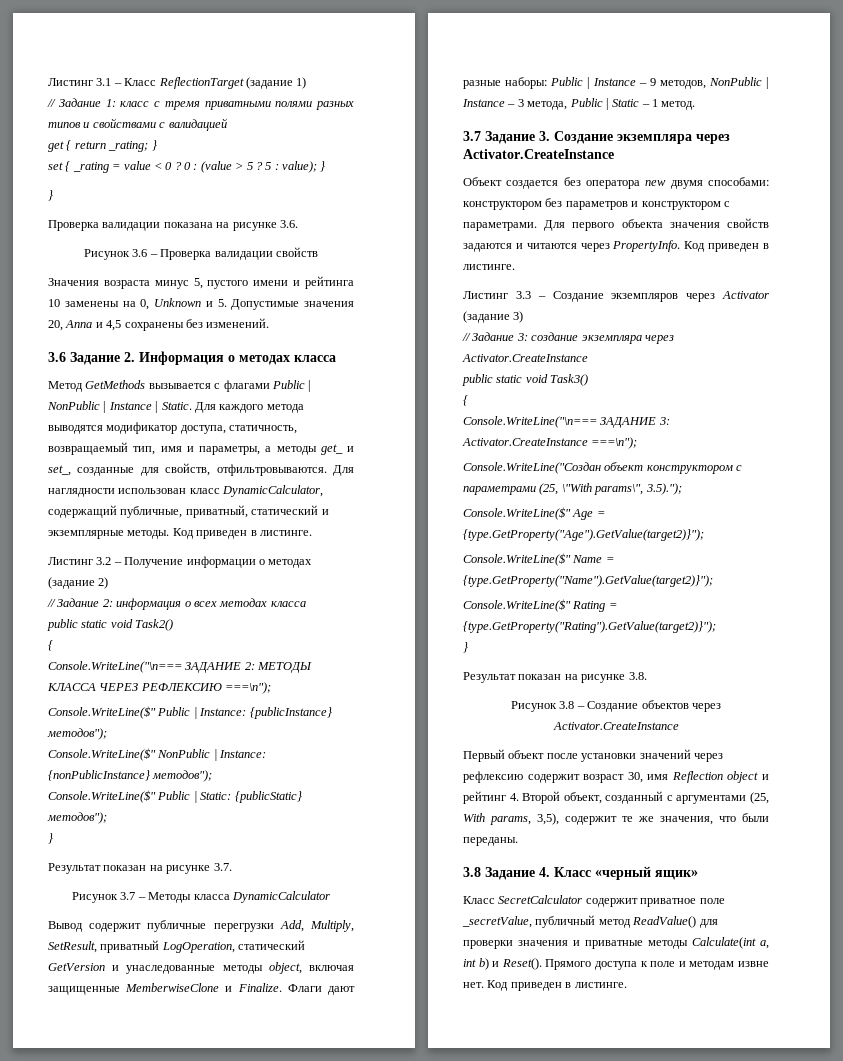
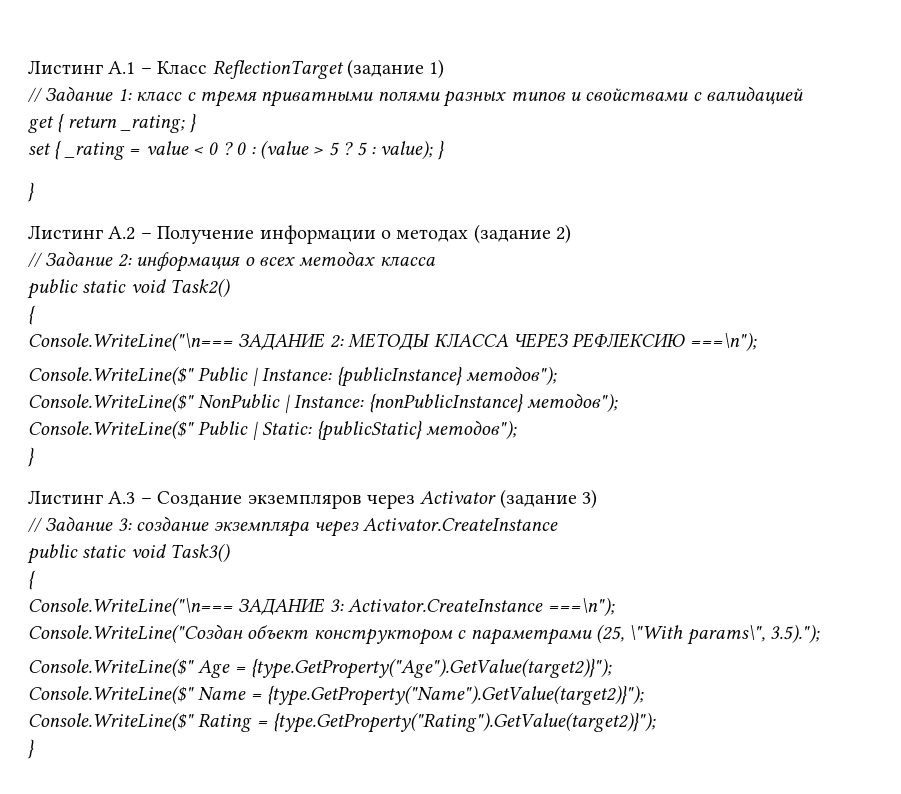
[48,78,112,86] Листинг 3.1 -> [28,60,136,74] Листинг А.1
[48,220,298,231] [84,247,318,260] [48,276,354,289] [48,298,354,310] [48,318,270,331] [48,351,336,365] [48,380,312,392] [47,401,304,413] [48,422,298,434] [48,442,354,455] [48,463,354,476] [48,485,324,497] [48,505,329,518] [48,528,312,539] [48,557,112,565] // Проверка валидации показана на рисунке 3.6. // Рисунок 3.6 – Проверка валидации свойств // Значения возраста минус 5, пустого имени и рейтинга 10 заменены на 0, Unknown и 5. Допустимые значения 20, Anna и 4,5 сохранены без изменений. // 3.6 Задание 2. Информация о методах класса // Метод GetMethods вызывается с флагами Public | NonPublic | Instance | Static. Для каждого метода выводятся модификатор доступа, статичность, возвращаемый тип, имя и параметры, а методы get_ и set_, созданные для свойств, отфильтровываются. Для наглядности использован класс DynamicCalculator, содержащий публичные, приватный, статический и экземплярные методы. Код приведен в листинге. // Листинг 3.2 -> [28,225,136,240] // Листинг А.2
[48,863,232,874] [72,891,330,903] [48,920,354,932] [48,940,306,953] [48,962,354,974] [48,983,355,995] [463,77,769,89] [462,98,696,110] [463,131,730,144] [463,149,614,159] [463,177,769,189] [463,198,730,210] [463,218,769,231] [463,240,769,252] [463,264,515,270] [463,291,531,299] // Результат показан на рисунке 3.7. // Рисунок 3.7 – Методы класса DynamicCalculator // Вывод содержит публичные перегрузки Add, Multiply, SetResult, приватный LogOperation, статический GetVersion и унаследованные методы object, включая защищенные MemberwiseClone и Finalize. Флаги дают разные наборы: Public | Instance – 9 методов, NonPublic | Instance – 3 метода, Public | Static – 1 метод. // 3.7 Задание 3. Создание экземпляра через Activator.CreateInstance // Объект создается без оператора new двумя способами: конструктором без параметров и конструктором с параметрами. Для первого объекта значения свойств задаются и читаются через PropertyInfo. Код приведен в листинге. // Листинг 3.3 -> [28,490,136,504] // Листинг А.3
[463,672,647,683] [511,700,721,712] [552,722,679,730] [463,749,723,762] [463,771,769,783] [463,791,769,804] [463,813,769,825] [463,837,518,846] [463,866,698,880] [463,895,725,907] [462,915,718,928] [463,937,769,949] [463,958,769,970] [463,980,627,991] // Результат показан на рисунке 3.8. // Рисунок 3.8 – Создание объектов через Activator.CreateInstance // Первый объект после установки значений через рефлексию содержит возраст 30, имя Reflection object и рейтинг 4. Второй объект, созданный с аргументами (25, With params, 3,5), содержит те же значения, что были переданы. // 3.8 Задание 4. Класс «черный ящик» // Класс SecretCalculator содержит приватное поле _secretValue, публичный метод ReadValue() для проверки значения и приватные методы Calculate(int a, int b) и Reset(). Прямого доступа к поле и методам извне нет. Код приведен в листинге. -> (34, 749) none

